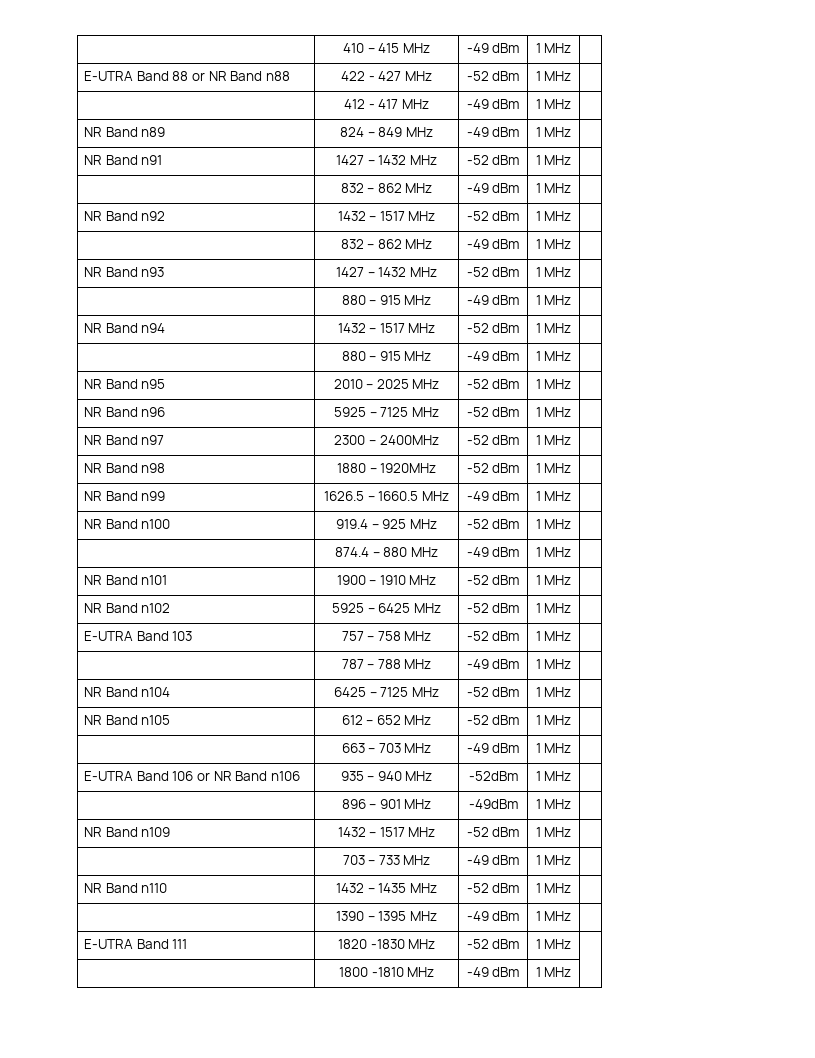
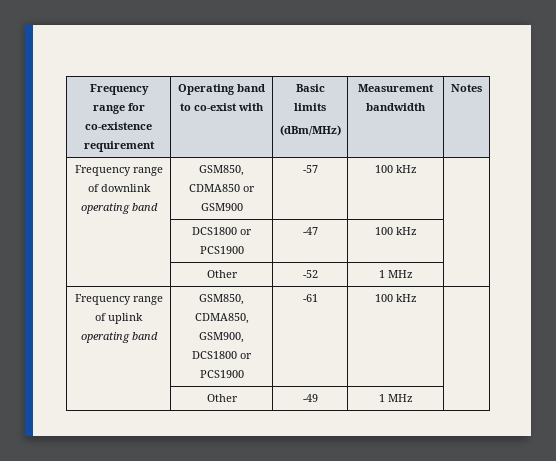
[343,43,430,53] [466,43,520,53] [535,43,572,53] [84,71,291,81] [341,71,432,81] [466,71,520,81] [535,71,572,81] [344,99,429,109] [466,99,520,109] [535,99,572,109] [84,127,166,137] [340,127,433,137] [466,127,520,137] [535,127,572,137] [84,155,163,165] [336,155,437,165] [466,155,520,165] [535,155,572,165] [340,183,433,193] [466,183,520,193] [535,183,572,193] [84,211,166,221] [337,211,436,221] [466,211,520,221] [535,211,572,221] [340,239,433,249] [466,239,520,249] [535,239,572,249] [84,267,165,277] [336,267,437,277] [466,267,520,277] [535,267,572,277] [341,295,432,305] [466,295,520,305] [535,295,572,305] [84,323,166,333] [337,323,436,333] [466,323,520,333] [535,323,572,333] [341,351,432,361] [466,351,520,361] [535,351,572,361] [84,379,166,389] [333,379,440,389] [466,379,520,389] [535,379,572,389] [84,407,166,417] [334,407,439,417] [466,407,520,417] [535,407,572,417] [84,435,165,445] [334,435,439,445] [466,435,520,445] [535,435,572,445] [84,463,166,473] [336,463,437,473] [466,463,520,473] [535,463,572,473] [84,491,166,501] [324,491,449,501] [466,491,520,501] [535,491,572,501] [84,519,171,529] [336,519,437,529] [466,519,520,529] [535,519,572,529] [335,547,438,557] [466,547,520,557] [535,547,572,557] [84,575,168,585] [336,575,437,585] [466,575,520,585] [535,575,572,585] [84,603,171,613] [332,603,441,613] [466,603,520,613] [535,603,572,613] [84,631,193,641] [341,631,432,641] [466,631,520,641] [535,631,572,641] [341,659,432,669] [466,659,520,669] [535,659,572,669] [84,687,171,697] [334,687,439,697] [466,687,520,697] [535,687,572,697] [84,715,171,725] [341,715,432,725] [466,715,520,725] [535,715,572,725] [341,743,432,753] [466,743,520,753] [535,743,572,753] [84,771,301,781] [340,771,433,781] [468,771,518,781] [535,771,572,781] [341,799,432,809] [468,799,518,809] [535,799,572,809] [84,827,171,837] [337,827,436,837] [466,827,520,837] [535,827,572,837] [342,855,431,865] [466,855,520,865] [535,855,572,865] [84,883,168,893] [336,883,437,893] [466,883,520,893] [535,883,572,893] [336,911,437,921] [466,911,520,921] [535,911,572,921] [84,939,188,949] [337,939,436,949] [466,939,520,949] [535,939,572,949] [338,967,435,977] [466,967,520,977] | 410 – 415 MHz | -49 dBm | 1 MHz | // E-UTRA Band 88 or NR Band n88 | 422 - 427 MHz | -52 dBm | 1 MHz | // | 412 - 417 MHz | -49 dBm | 1 MHz | // NR Band n89 | 824 – 849 MHz | -49 dBm | 1 MHz | // NR Band n91 | 1427 – 1432 MHz | -52 dBm | 1 MHz | // | 832 – 862 MHz | -49 dBm | 1 MHz | // NR Band n92 | 1432 – 1517 MHz | -52 dBm | 1 MHz | // | 832 – 862 MHz | -49 dBm | 1 MHz | // NR Band n93 | 1427 – 1432 MHz | -52 dBm | 1 MHz | // | 880 – 915 MHz | -49 dBm | 1 MHz | // NR Band n94 | 1432 – 1517 MHz | -52 dBm | 1 MHz | // | 880 – 915 MHz | -49 dBm | 1 MHz | // NR Band n95 | 2010 – 2025 MHz | -52 dBm | 1 MHz | // NR Band n96 | 5925 – 7125 MHz | -52 dBm | 1 MHz | // NR Band n97 | 2300 – 2400MHz | -52 dBm | 1 MHz | // NR Band n98 | 1880 – 1920MHz | -52 dBm | 1 MHz | // NR Band n99 | 1626.5 – 1660.5 MHz | -49 dBm | 1 MHz | // NR Band n100 | 919.4 – 925 MHz | -52 dBm | 1 MHz | // | 874.4 – 880 MHz | -49 dBm | 1 MHz | // NR Band n101 | 1900 – 1910 MHz | -52 dBm | 1 MHz | // NR Band n102 | 5925 – 6425 MHz | -52 dBm | 1 MHz | // E-UTRA Band 103 | 757 – 758 MHz | -52 dBm | 1 MHz | // | 787 – 788 MHz | -49 dBm | 1 MHz | // NR Band n104 | 6425 – 7125 MHz | -52 dBm | 1 MHz | // NR Band n105 | 612 – 652 MHz | -52 dBm | 1 MHz | // | 663 – 703 MHz | -49 dBm | 1 MHz | // E-UTRA Band 106 or NR Band n106 | 935 – 940 MHz | -52dBm | 1 MHz | // | 896 – 901 MHz | -49dBm | 1 MHz | // NR Band n109 | 1432 – 1517 MHz | -52 dBm | 1 MHz | // | 703 – 733 MHz | -49 dBm | 1 MHz | // NR Band n110 | 1432 – 1435 MHz | -52 dBm | 1 MHz | // | 1390 – 1395 MHz | -49 dBm | 1 MHz | // E-UTRA Band 111 | 1820 -1830 MHz | -52 dBm | 1 MHz | // | 1800 -1810 MHz | -49 dBm -> [89,84,149,95] [92,103,145,114] [85,122,152,130] [83,141,155,152] [178,84,265,95] [180,103,264,111] [295,84,325,92] [294,103,326,111] [279,125,341,136] [358,84,434,92] [366,103,426,111] [451,84,482,92] [74,165,163,176] [87,184,151,192] [80,203,158,214] [199,165,244,176] [189,184,255,192] [200,203,243,211] [302,165,318,173] [374,165,417,173] [192,227,252,235] [199,246,244,254] [302,227,318,235] [374,227,417,235] [206,270,238,278] [302,270,318,278] [378,270,413,278] [74,294,163,305] [95,313,143,324] [80,332,158,343] [199,294,244,305] [194,313,249,324] [199,332,244,343] [192,351,252,359] [199,370,244,378] [302,294,318,302] [374,294,417,302] [206,394,238,402] [302,394,318,402] Frequency range for co-existence requirement | Operating band to co-exist with | Basic limits // (dBm/MHz) | Measurement bandwidth | Notes // Frequency range of downlink operating band | GSM850, CDMA850 or GSM900 | -57 | 100 kHz | // | DCS1800 or PCS1900 | -47 | 100 kHz | // | Other | -52 | 1 MHz | // Frequency range of uplink operating band | GSM850, CDMA850, GSM900, DCS1800 or PCS1900 | -61 | 100 kHz | // | Other | -49

